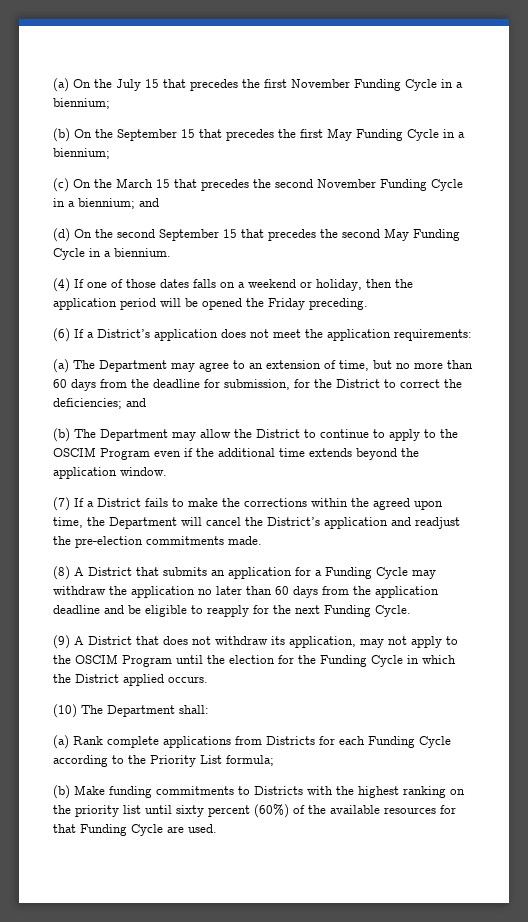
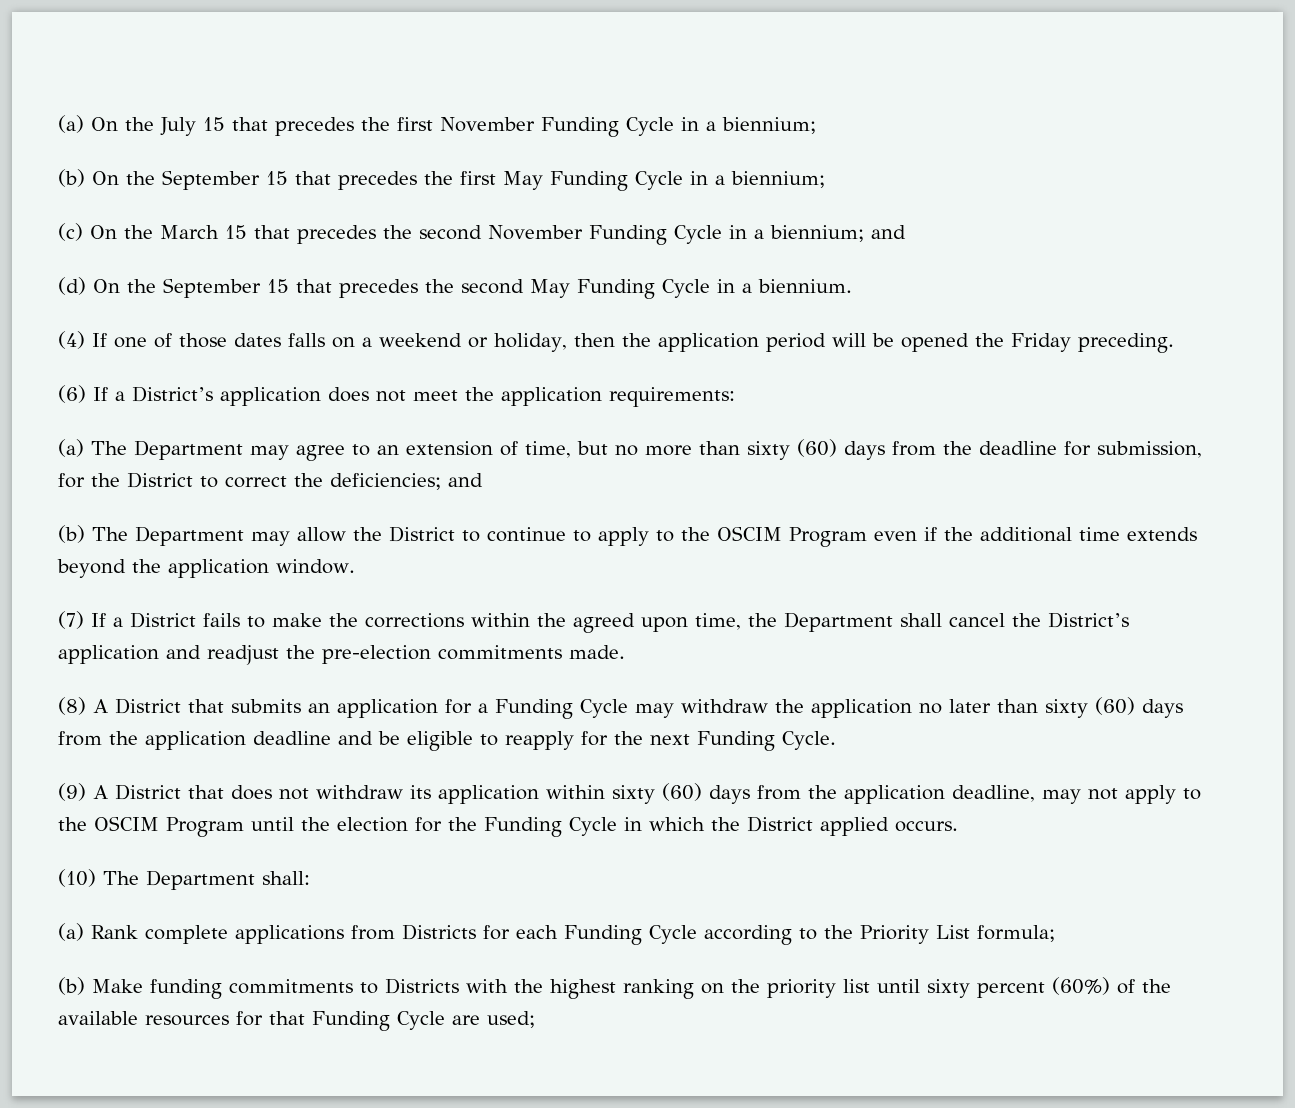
[117,229,155,238] second -> (156, 286) none
[53,379,67,388] 60 -> [747,439,837,460] sixty (60)
[181,517,202,526] will -> [900,613,942,627] shall
[275,586,289,595] 60 -> [1045,697,1135,718] sixty (60)
[289,636,356,648] application, -> [438,783,1035,804] application within sixty (60) days from the application deadline,
[188,824,217,833] used. -> [487,1011,535,1028] used;

